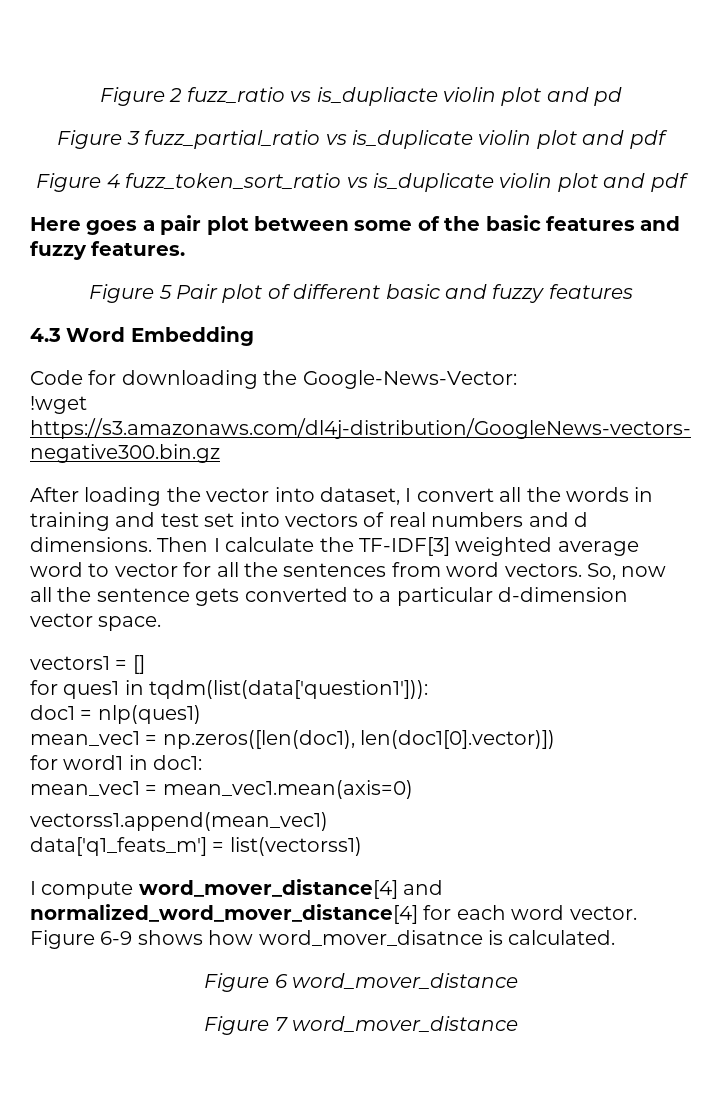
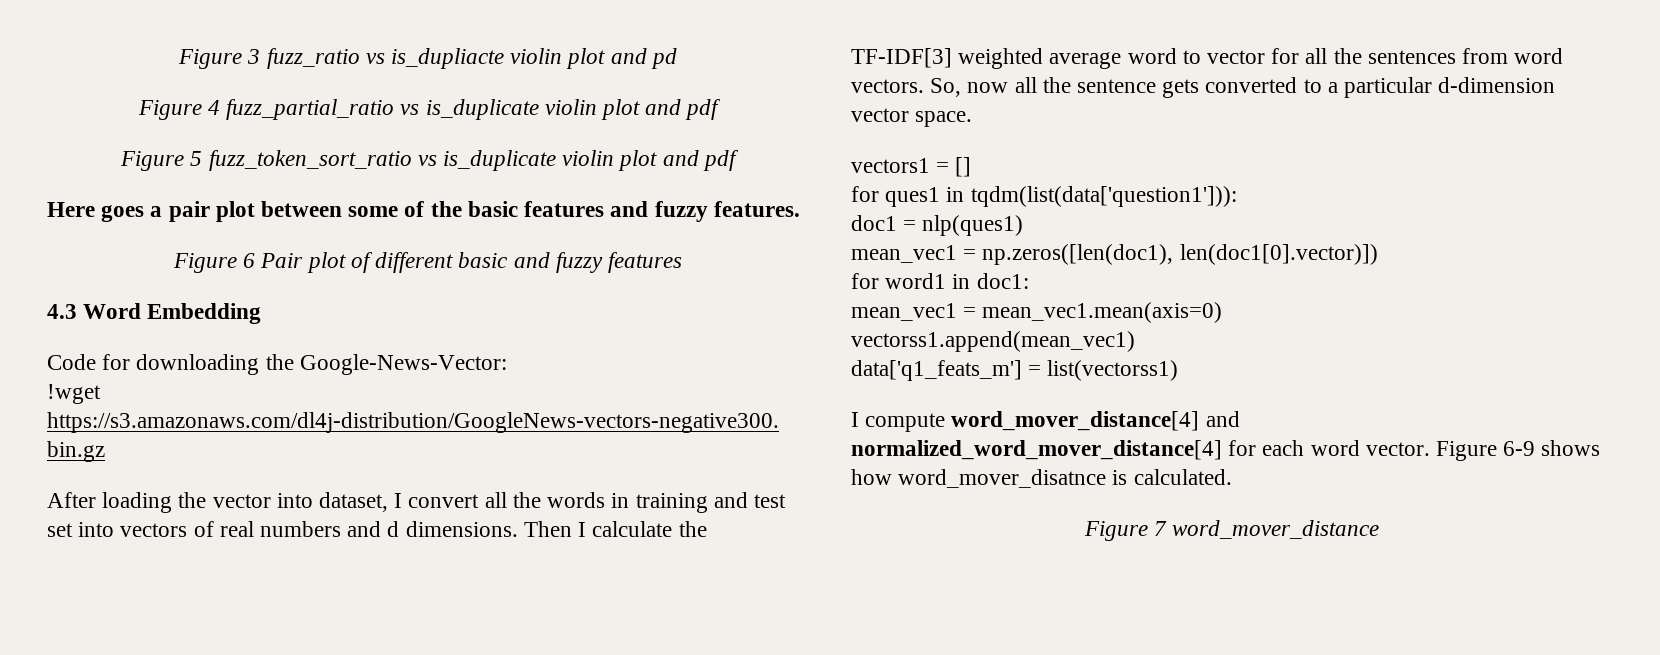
[99,87,183,106] Figure 2 -> [178,49,261,69] Figure 3
[126,131,140,145] 3 -> [207,100,220,115] 4
[106,174,120,188] 4 -> [190,151,203,166] 5
[158,285,172,299] 5 -> [243,253,256,268] 6
[204,973,518,992] // Figure 6 word_mover_distance -> (1232, 477) none

